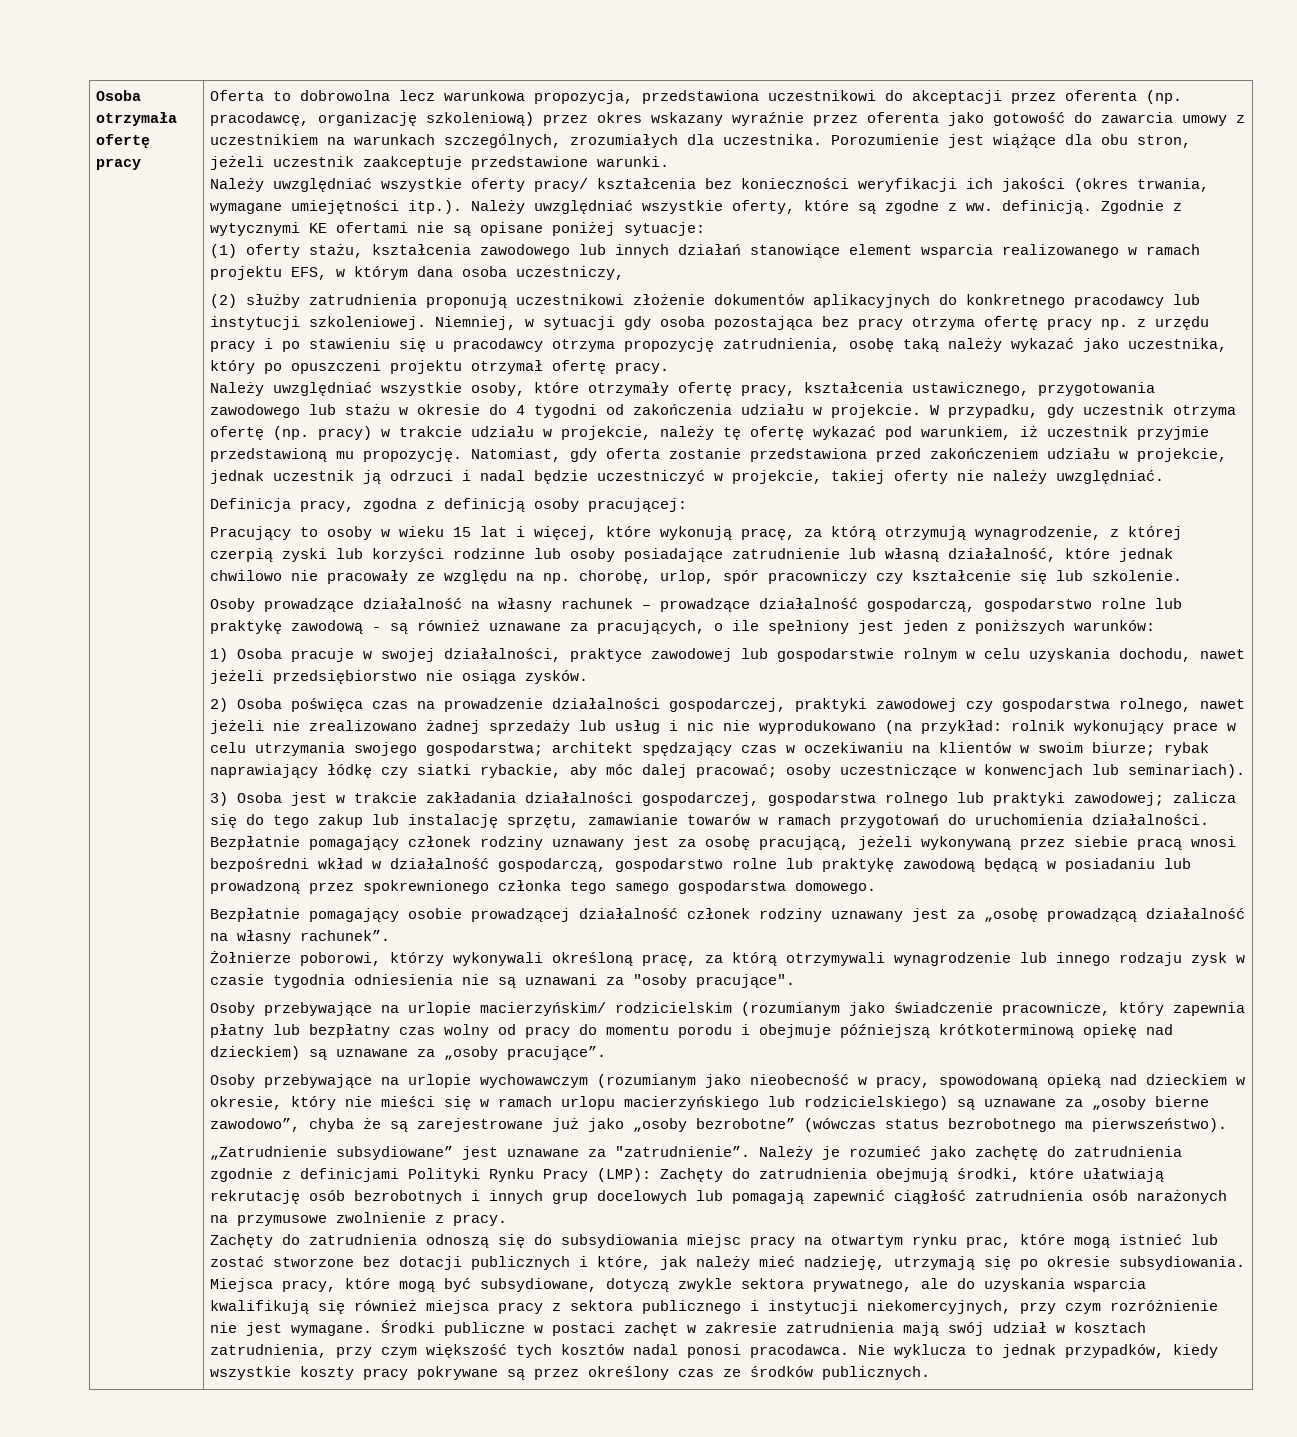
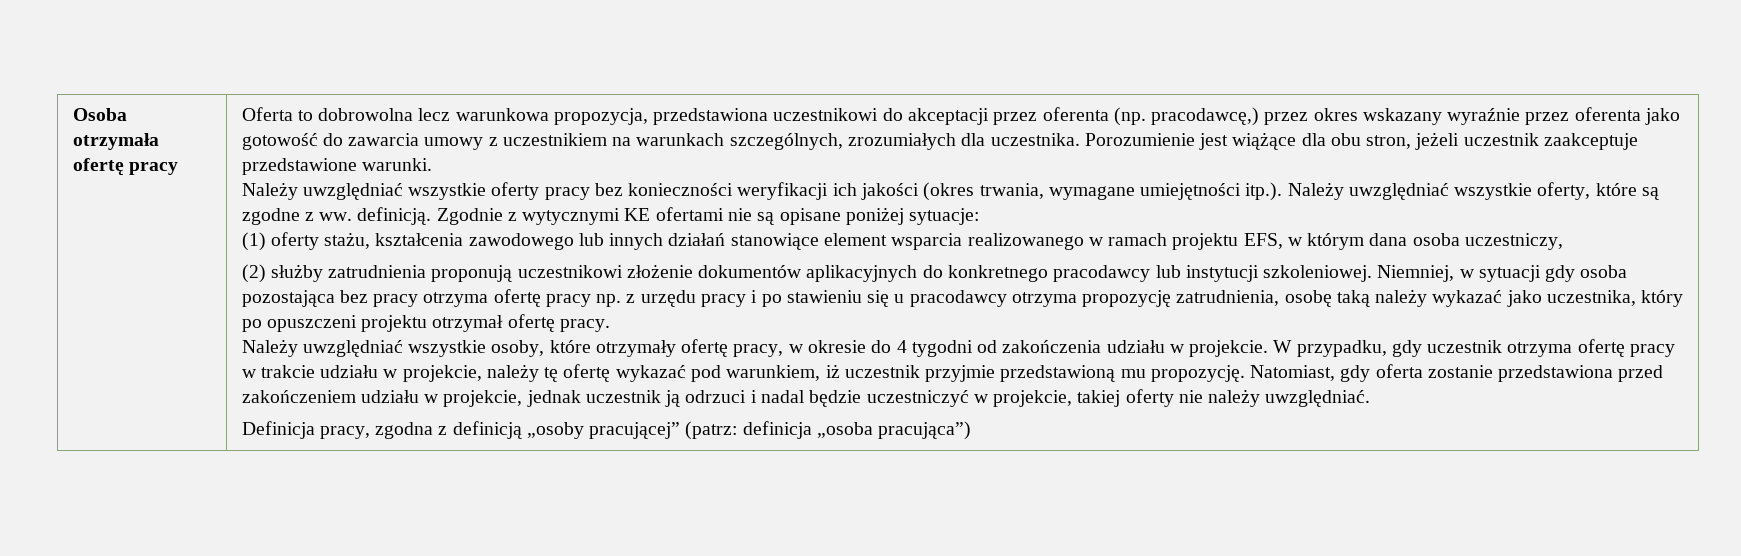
[210,112,535,126] pracodawcę, organizację szkoleniową) -> [1151,107,1260,126] pracodawcę,)
[534,178,697,192] pracy/ kształcenia -> [544,187,590,200] pracy
[804,382,1156,396] [210,404,391,418] kształcenia ustawicznego, przygotowania zawodowego lub stażu -> (784, 350) none
[273,426,373,440] (np. pracy) -> [1629,344,1675,357] pracy
[534,498,688,512] [210,526,1183,540] [210,548,1174,562] [210,570,1183,584] [210,598,1183,612] [210,620,1156,634] [210,648,1246,662] [210,670,589,684] [210,698,1246,712] [210,720,1237,734] [210,742,1210,756] [210,764,1246,778] [210,792,1237,806] [210,814,1210,828] [210,836,1237,850] [210,858,1192,872] [210,880,877,894] [210,908,1246,922] [210,930,391,944] [210,951,1246,966] [210,974,796,988] [210,1002,1246,1016] [210,1024,1174,1038] [210,1046,607,1060] [210,1074,1246,1088] [210,1096,1210,1110] [210,1118,1228,1132] [210,1146,1183,1160] [210,1168,1165,1182] [210,1190,1228,1204] [210,1212,508,1226] [210,1234,1219,1248] [210,1256,1246,1270] [210,1278,1147,1292] [210,1300,1219,1314] [210,1320,1147,1336] [210,1344,1219,1358] [210,1366,931,1380] osoby pracującej: // Pracujący to osoby w wieku 15 lat i więcej, które wykonują pracę, za którą otrzymują wynagrodzenie, z której czerpią zyski lub korzyści rodzinne lub osoby posiadające zatrudnienie lub własną działalność, które jednak chwilowo nie pracowały ze względu na np. chorobę, urlop, spór pracowniczy czy kształcenie się lub szkolenie. // Osoby prowadzące działalność na własny rachunek – prowadzące działalność gospodarczą, gospodarstwo rolne lub praktykę zawodową - są również uznawane za pracujących, o ile spełniony jest jeden z poniższych warunków: // 1) Osoba pracuje w swojej działalności, praktyce zawodowej lub gospodarstwie rolnym w celu uzyskania dochodu, nawet jeżeli przedsiębiorstwo nie osiąga zysków. // 2) Osoba poświęca czas na prowadzenie działalności gospodarczej, praktyki zawodowej czy gospodarstwa rolnego, nawet jeżeli nie zrealizowano żadnej sprzedaży lub usług i nic nie wyprodukowano (na przykład: rolnik wykonujący prace w celu utrzymania swojego gospodarstwa; architekt spędzający czas w oczekiwaniu na klientów w swoim biurze; rybak naprawiający łódkę czy siatki rybackie, aby móc dalej pracować; osoby uczestniczące w konwencjach lub seminariach). // 3) Osoba jest w trakcie zakładania działalności gospodarczej, gospodarstwa rolnego lub praktyki zawodowej; zalicza się do tego zakup lub instalację sprzętu, zamawianie towarów w ramach przygotowań do uruchomienia działalności. Bezpłatnie pomagający członek rodziny uznawany jest za osobę pracującą, jeżeli wykonywaną przez siebie pracą wnosi bezpośredni wkład w działalność gospodarczą, gospodarstwo rolne lub praktykę zawodową będącą w posiadaniu lub prowadzoną przez spokrewnionego członka tego samego gospodarstwa domowego. // Bezpłatnie pomagający osobie prowadzącej działalność członek rodziny uznawany jest za „osobę prowadzącą działalność na własny rachunek”. // Żołnierze poborowi, którzy wykonywali określoną pracę, za którą otrzymywali wynagrodzenie lub innego rodzaju zysk w czasie tygodnia odniesienia nie są uznawani za "osoby pracujące". // Osoby przebywające na urlopie macierzyńskim/ rodzicielskim (rozumianym jako świadczenie pracownicze, który zapewnia płatny lub bezpłatny czas wolny od pracy do momentu porodu i obejmuje późniejszą krótkoterminową opiekę nad dzieckiem) są uznawane za „osoby pracujące”. // Osoby przebywające na urlopie wychowawczym (rozumianym jako nieobecność w pracy, spowodowaną opieką nad dzieckiem w okresie, który nie mieści się w ramach urlopu macierzyńskiego lub rodzicielskiego) są uznawane za „osoby bierne zawodowo”, chyba że są zarejestrowane już jako „osoby bezrobotne” (wówczas status bezrobotnego ma pierwszeństwo). // „Zatrudnienie subsydiowane” jest uznawane za "zatrudnienie”. Należy je rozumieć jako zachętę do zatrudnienia zgodnie z definicjami Polityki Rynku Pracy (LMP): Zachęty do zatrudnienia obejmują środki, które ułatwiają rekrutację osób bezrobotnych i innych grup docelowych lub pomagają zapewnić ciągłość zatrudnienia osób narażonych na przymusowe zwolnienie z pracy. // Zachęty do zatrudnienia odnoszą się do subsydiowania miejsc pracy na otwartym rynku prac, które mogą istnieć lub zostać stworzone bez dotacji publicznych i które, jak należy mieć nadzieję, utrzymają się po okresie subsydiowania. Miejsca pracy, które mogą być subsydiowane, dotyczą zwykle sektora prywatnego, ale do uzyskania wsparcia kwalifikują się również miejsca pracy z sektora publicznego i instytucji niekomercyjnych, przy czym rozróżnienie nie jest wymagane. Środki publiczne w postaci zachęt w zakresie zatrudnienia mają swój udział w kosztach zatrudnienia, przy czym większość tych kosztów nadal ponosi pracodawca. Nie wyklucza to jednak przypadków, kiedy wszystkie koszty pracy pokrywane są przez określony czas ze środków publicznych. -> [526,421,972,440] „osoby pracującej” (patrz: definicja „osoba pracująca”)

